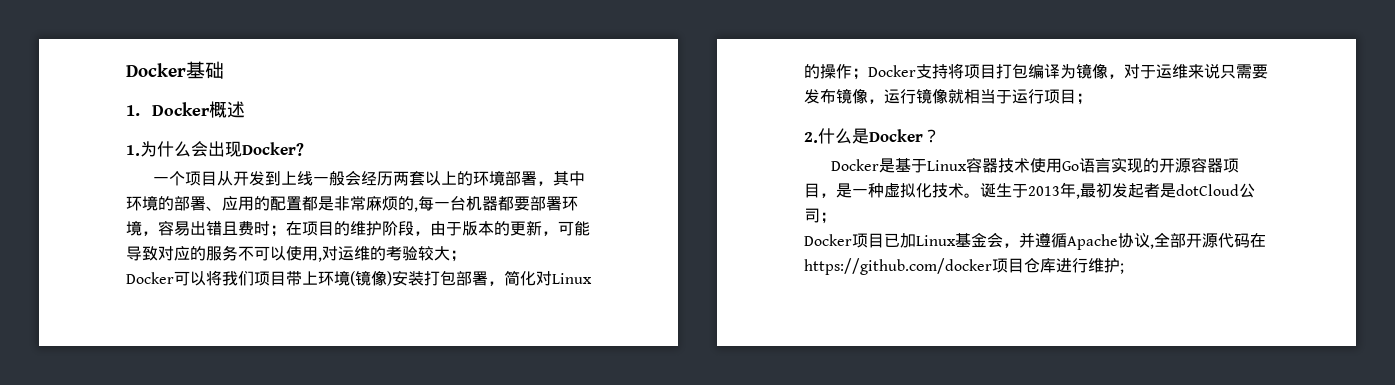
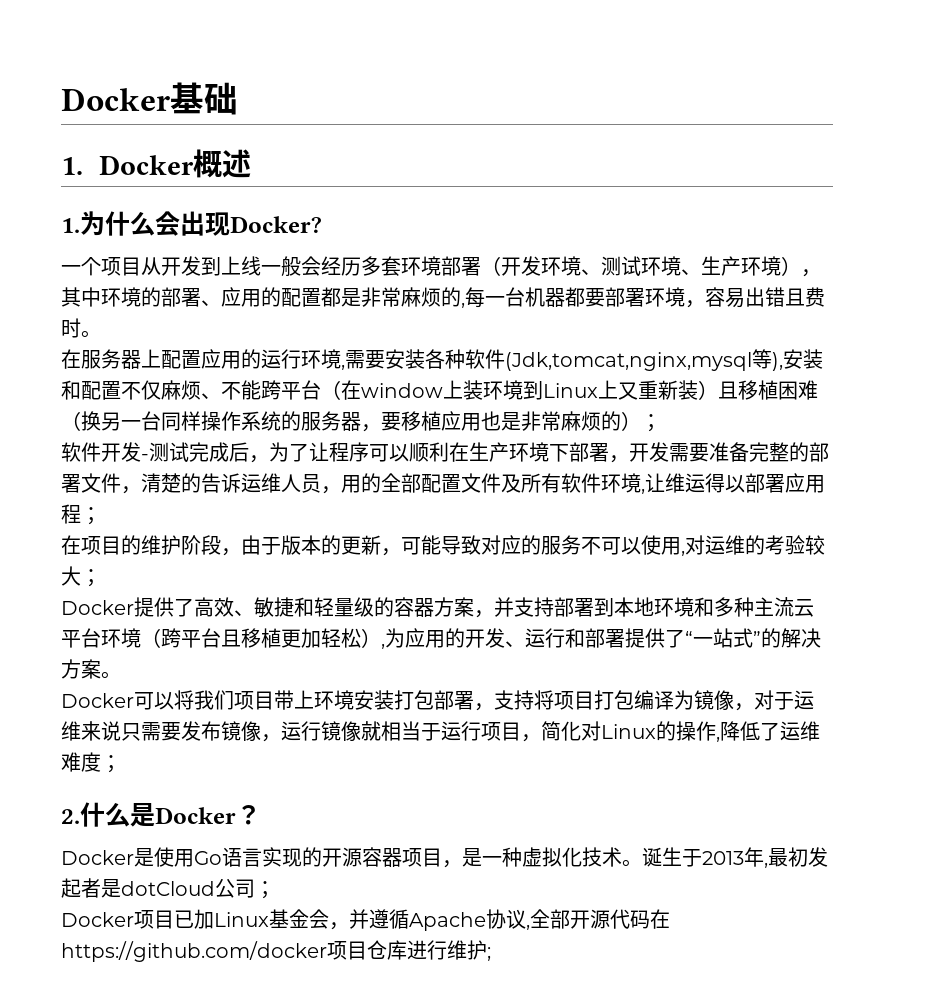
[392,170,537,186] 两套以上的环境部署 -> [361,256,801,276] 多套环境部署（开发环境、测试环境、生产环境）
[270,225,286,237] ； -> [81,330,101,338] [61,349,823,371] [61,380,818,400] [61,411,661,432] [61,442,829,463] [61,473,825,494] [61,504,101,525] 。 // 在服务器上配置应用的运行环境,需要安装各种软件(Jdk,tomcat,nginx,mysql等),安装和配置不仅麻烦、不能跨平台（在window上装环境到Linux上又重新装）且移植困难（换另一台同样操作系统的服务器，要移植应用也是非常麻烦的）； // 软件开发-测试完成后，为了让程序可以顺利在生产环境下部署，开发需要准备完整的部署文件，清楚的告诉运维人员，用的全部配置文件及所有软件环境,让维运得以部署应用程； //
(466, 256) none -> [61,597,814,618] [61,628,821,649] [61,659,121,679] // Docker提供了高效、敏捷和轻量级的容器方案，并支持部署到本地环境和多种主流云平台环境（跨平台且移植更加轻松）,为应用的开发、运行和部署提供了“一站式”的解决方案。
[350,270,392,286] (镜像) -> (354, 700) none
[504,270,592,286] [804,64,916,80] 简化对Linux的操作；Docker -> (494, 707) none
(1076, 96) none -> [521,721,820,742] [61,752,101,772] ，简化对Linux的操作,降低了运维难度
[894,157,1030,173] 基于Linux容器技术 -> (154, 857) none

